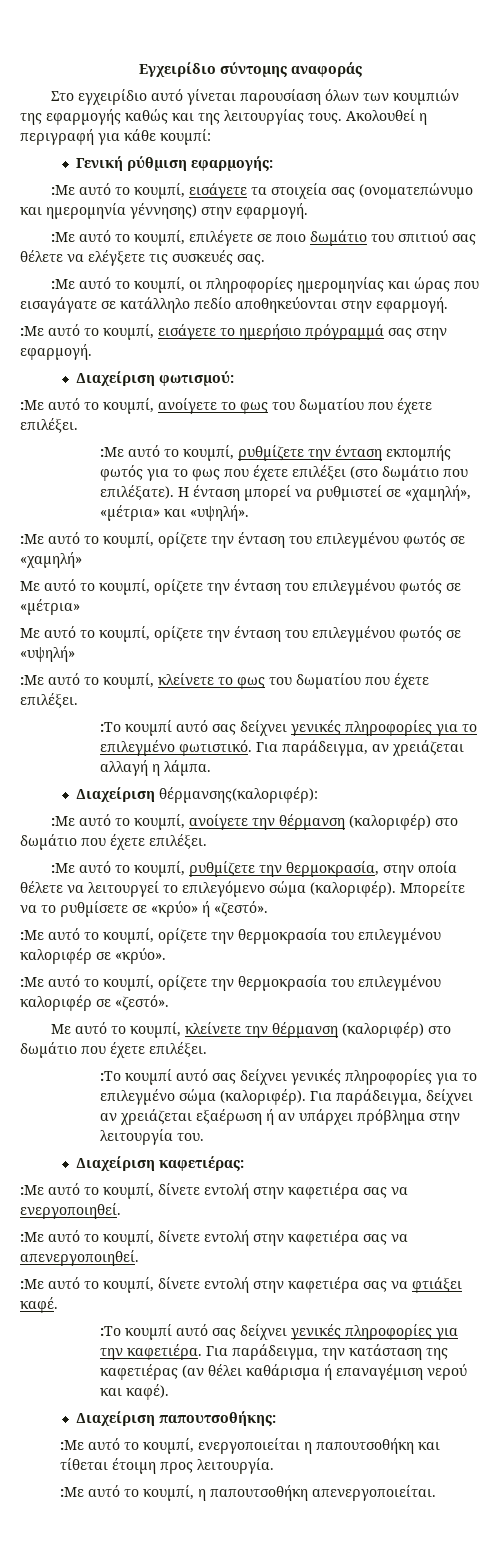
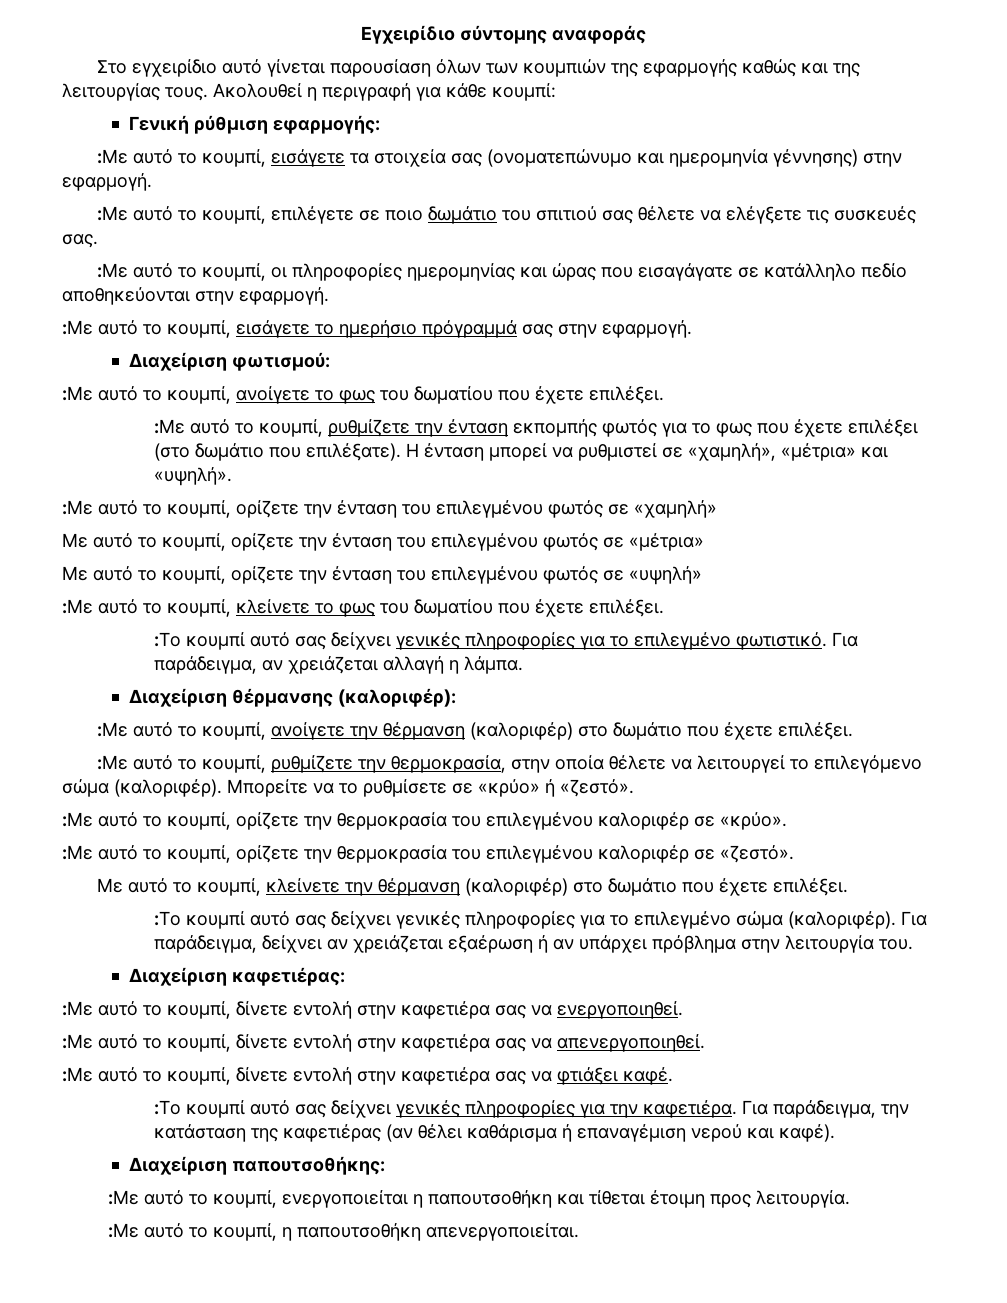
[158,787,318,803] θέρμανσης(καλοριφέρ): -> [231,688,456,707] θέρμανσης (καλοριφέρ):

